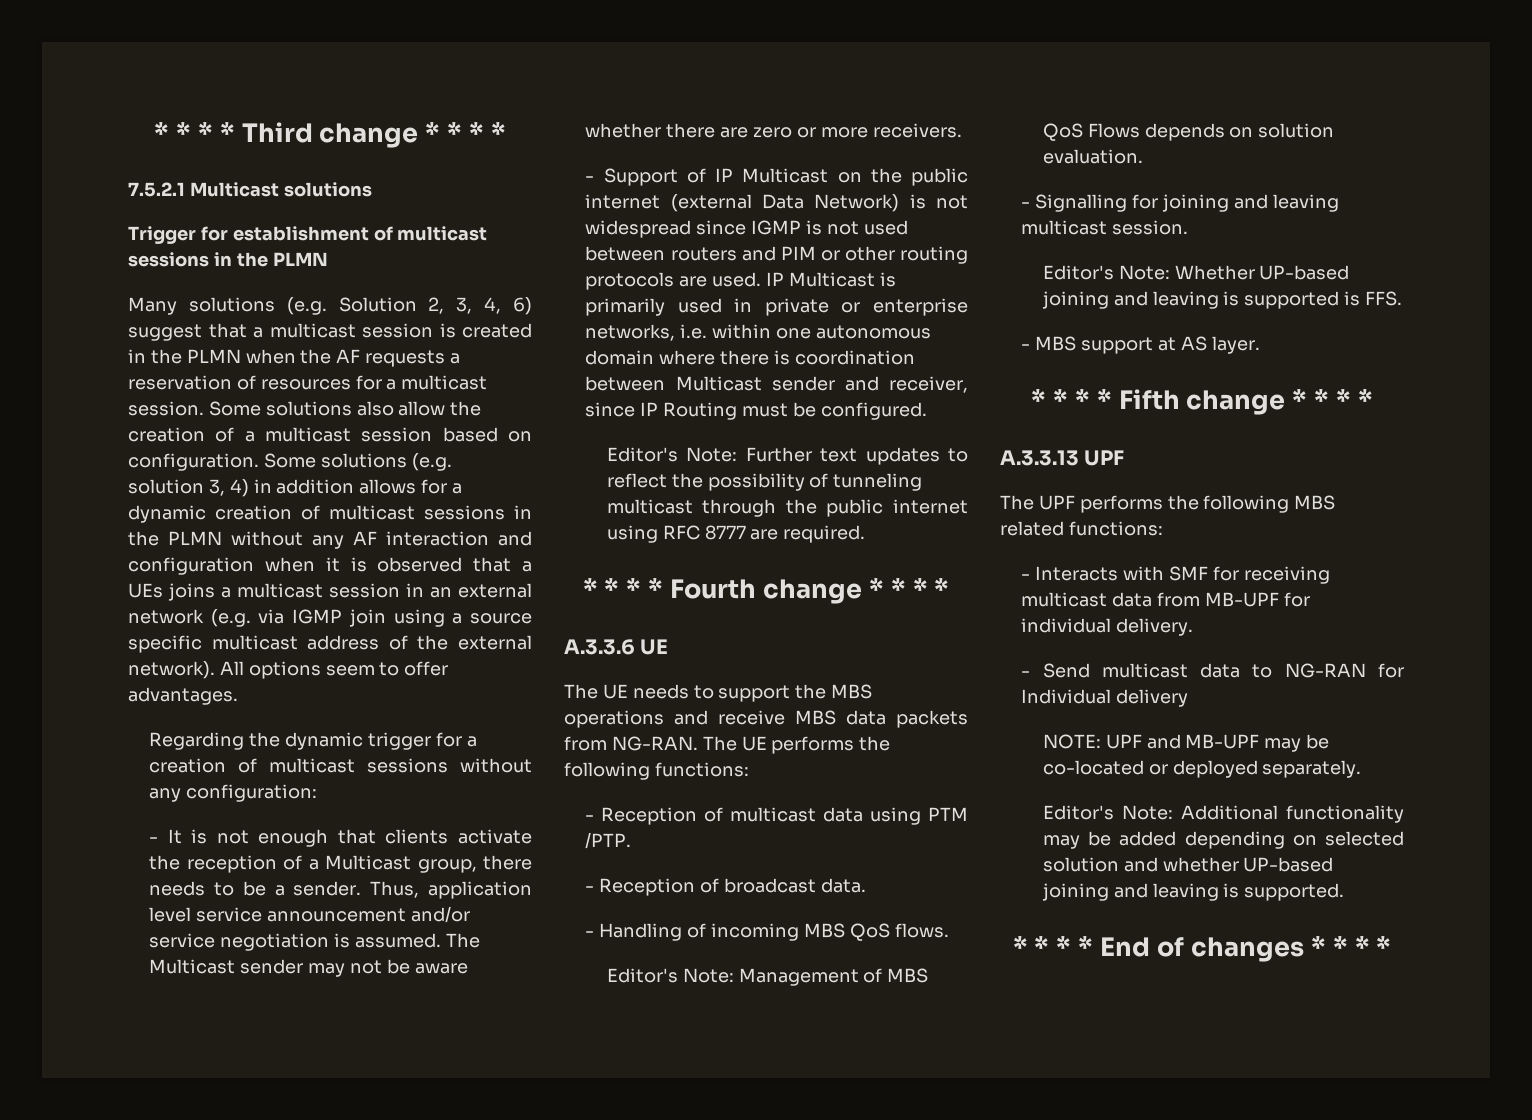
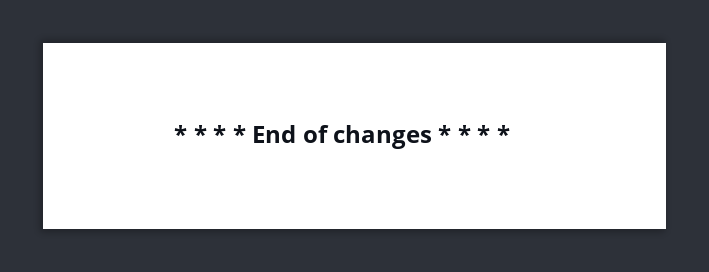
[154,122,506,148] [128,182,372,197] [128,226,488,244] [128,252,328,267] [128,297,533,315] [128,323,532,341] [128,349,461,367] [128,375,488,390] [128,401,482,416] [128,427,532,442] [128,453,452,471] [128,479,463,497] [128,505,532,523] [128,531,532,549] [128,557,532,575] [128,583,532,601] [128,609,532,627] [128,635,532,653] [128,661,449,679] [128,687,238,705] [149,732,477,750] [149,758,532,773] [149,784,318,802] [149,829,532,847] [149,855,533,873] [149,881,532,899] [149,906,470,923] [149,933,480,951] [149,959,468,977] [585,123,962,138] [585,168,968,186] [585,194,968,212] [585,220,908,238] [585,246,968,264] [585,272,896,290] [585,298,968,316] [585,324,931,341] [585,350,915,365] [585,376,968,393] [585,402,927,420] [606,447,968,465] [606,473,923,491] [606,499,968,517] [606,525,866,543] [582,578,950,604] [564,639,669,655] [564,684,873,702] [564,710,968,728] [564,736,891,754] [564,762,749,780] [585,807,968,825] [585,832,632,849] [585,878,866,896] [585,923,949,941] [606,968,929,986] [1042,123,1335,141] [1042,149,1143,164] [1021,194,1339,212] [1021,220,1189,235] [1042,265,1350,280] [1041,291,1402,309] [1021,336,1260,354] [1031,389,1373,415] [1000,450,1125,466] [1000,495,1336,513] [1000,521,1163,536] [1021,566,1330,584] [1021,592,1310,607] [1021,618,1194,636] [1021,663,1404,678] [1021,689,1189,707] [1042,734,1330,752] [1042,760,1362,778] [1042,805,1404,823] [1042,831,1404,849] [1042,857,1334,872] [1041,883,1345,901] [1012,936,1094,956] * * * * Third change * * * * // 7.5.2.1 Multicast solutions // Trigger for establishment of multicast sessions in the PLMN // Many solutions (e.g. Solution 2, 3, 4, 6) suggest that a multicast session is created in the PLMN when the AF requests a reservation of resources for a multicast session. Some solutions also allow the creation of a multicast session based on configuration. Some solutions (e.g. solution 3, 4) in addition allows for a dynamic creation of multicast sessions in the PLMN without any AF interaction and configuration when it is observed that a UEs joins a multicast session in an external network (e.g. via IGMP join using a source specific multicast address of the external network). All options seem to offer advantages. // Regarding the dynamic trigger for a creation of multicast sessions without any configuration: // - It is not enough that clients activate the reception of a Multicast group, there needs to be a sender. Thus, application level service announcement and/or service negotiation is assumed. The Multicast sender may not be aware whether there are zero or more receivers. // - Support of IP Multicast on the public internet (external Data Network) is not widespread since IGMP is not used between routers and PIM or other routing protocols are used. IP Multicast is primarily used in private or enterprise networks, i.e. within one autonomous domain where there is coordination between Multicast sender and receiver, since IP Routing must be configured. // Editor's Note: Further text updates to reflect the possibility of tunneling multicast through the public internet using RFC 8777 are required. // * * * * Fourth change * * * * // A.3.3.6 UE // The UE needs to support the MBS operations and receive MBS data packets from NG-RAN. The UE performs the following functions: // - Reception of multicast data using PTM /PTP. // - Reception of broadcast data. // - Handling of incoming MBS QoS flows. // Editor's Note: Management of MBS QoS Flows depends on solution evaluation. // - Signalling for joining and leaving multicast session. // Editor's Note: Whether UP-based joining and leaving is supported is FFS. // - MBS support at AS layer. // * * * * Fifth change * * * * // A.3.3.13 UPF // The UPF performs the following MBS related functions: // - Interacts with SMF for receiving multicast data from MB-UPF for individual delivery. // - Send multicast data to NG-RAN for Individual delivery // NOTE: UPF and MB-UPF may be co-located or deployed separately. // Editor's Note: Additional functionality may be added depending on selected solution and whether UP-based joining and leaving is supported. // * * * * -> [174,125,246,143] * * * *

